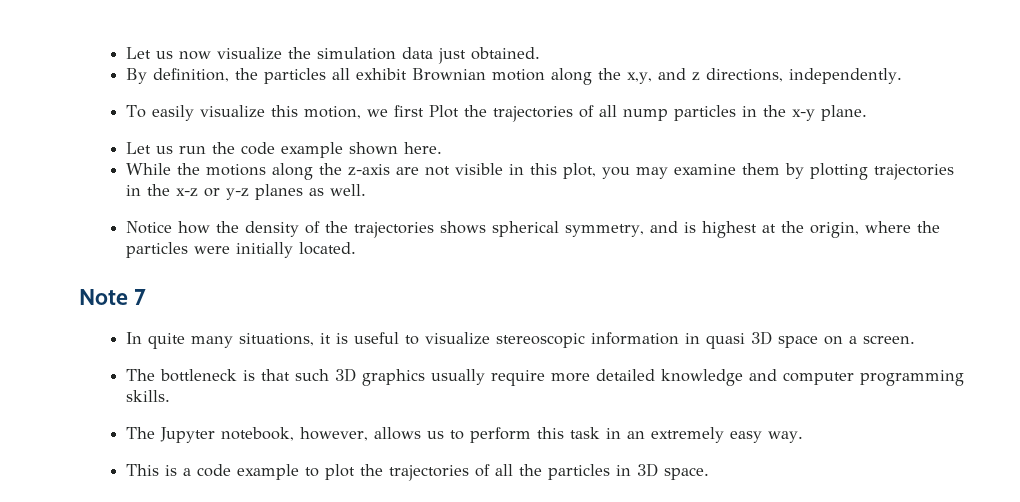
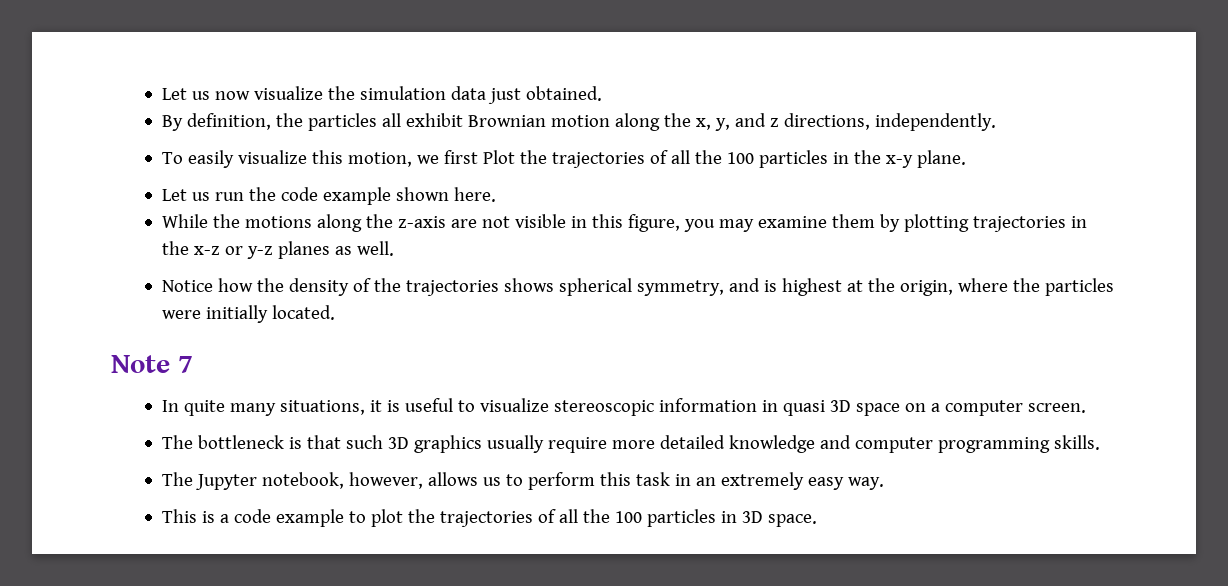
[626,72,652,84] x,y, -> [695,118,730,131] x, y,
[622,109,668,121] nump -> [694,150,754,164] the 100
[562,163,596,179] plot, -> [627,214,680,232] figure,
(857, 340) none -> [944,400,1023,416] computer
(542, 470) none -> [614,511,642,523] 100

